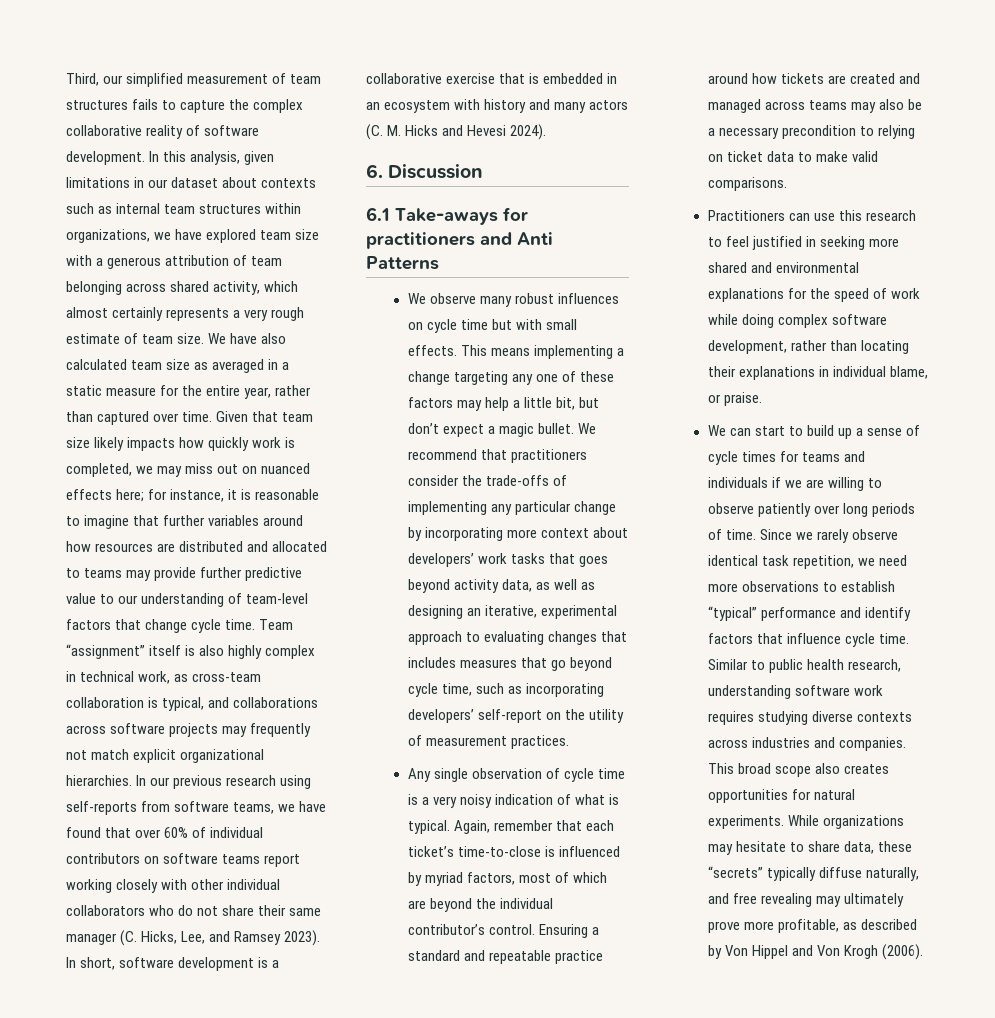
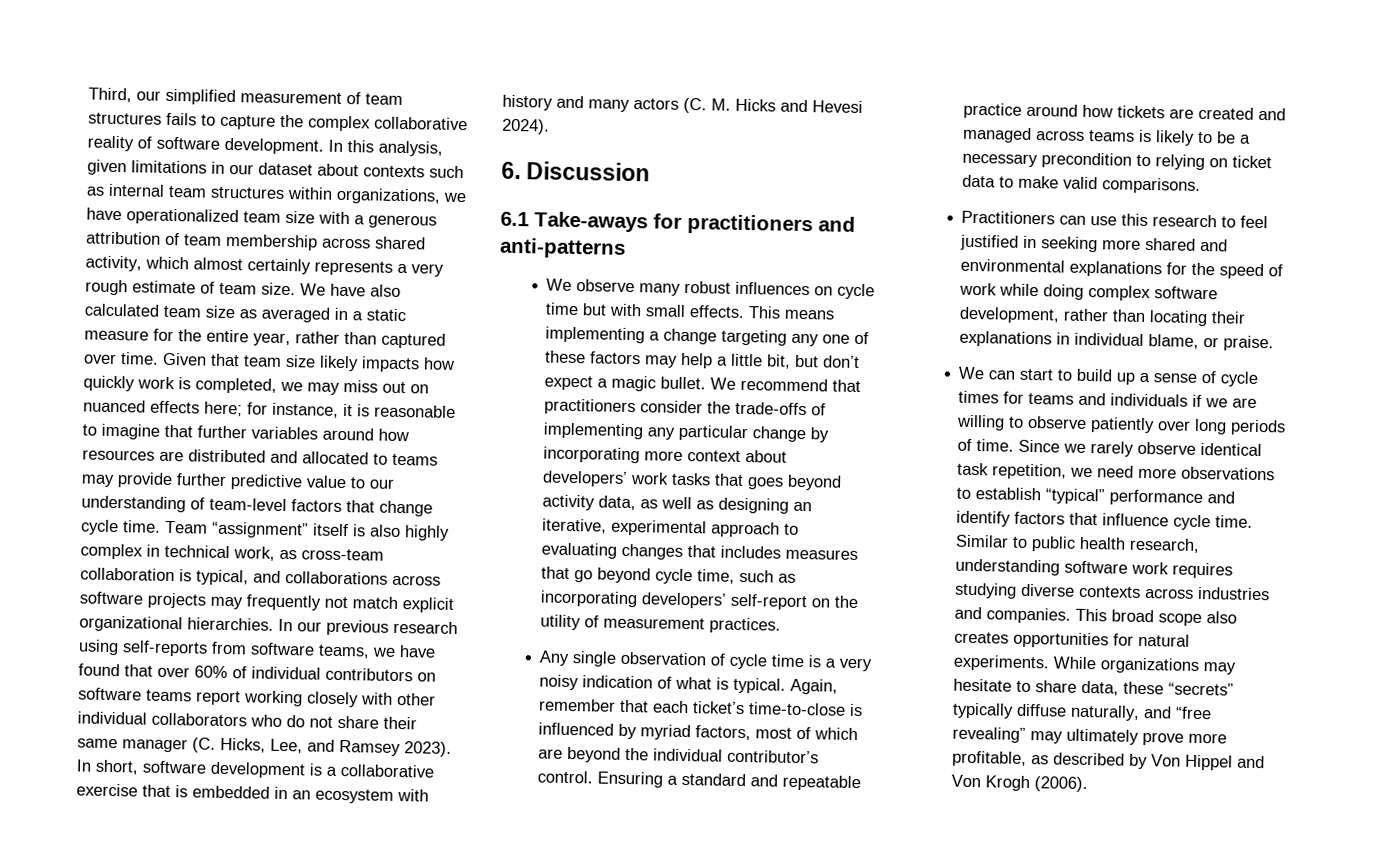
[206,229,257,243] explored -> [126,208,239,226] operationalized
[66,281,122,295] belonging -> [225,233,318,251] membership
[517,232,553,245] [366,256,439,270] Anti Patterns -> [499,237,626,259] anti-patterns
[850,99,905,113] may also -> [1138,129,1214,146] is likely to
[732,893,812,907] free revealing -> [1175,706,1213,720] [952,726,1027,743] “free revealing”

